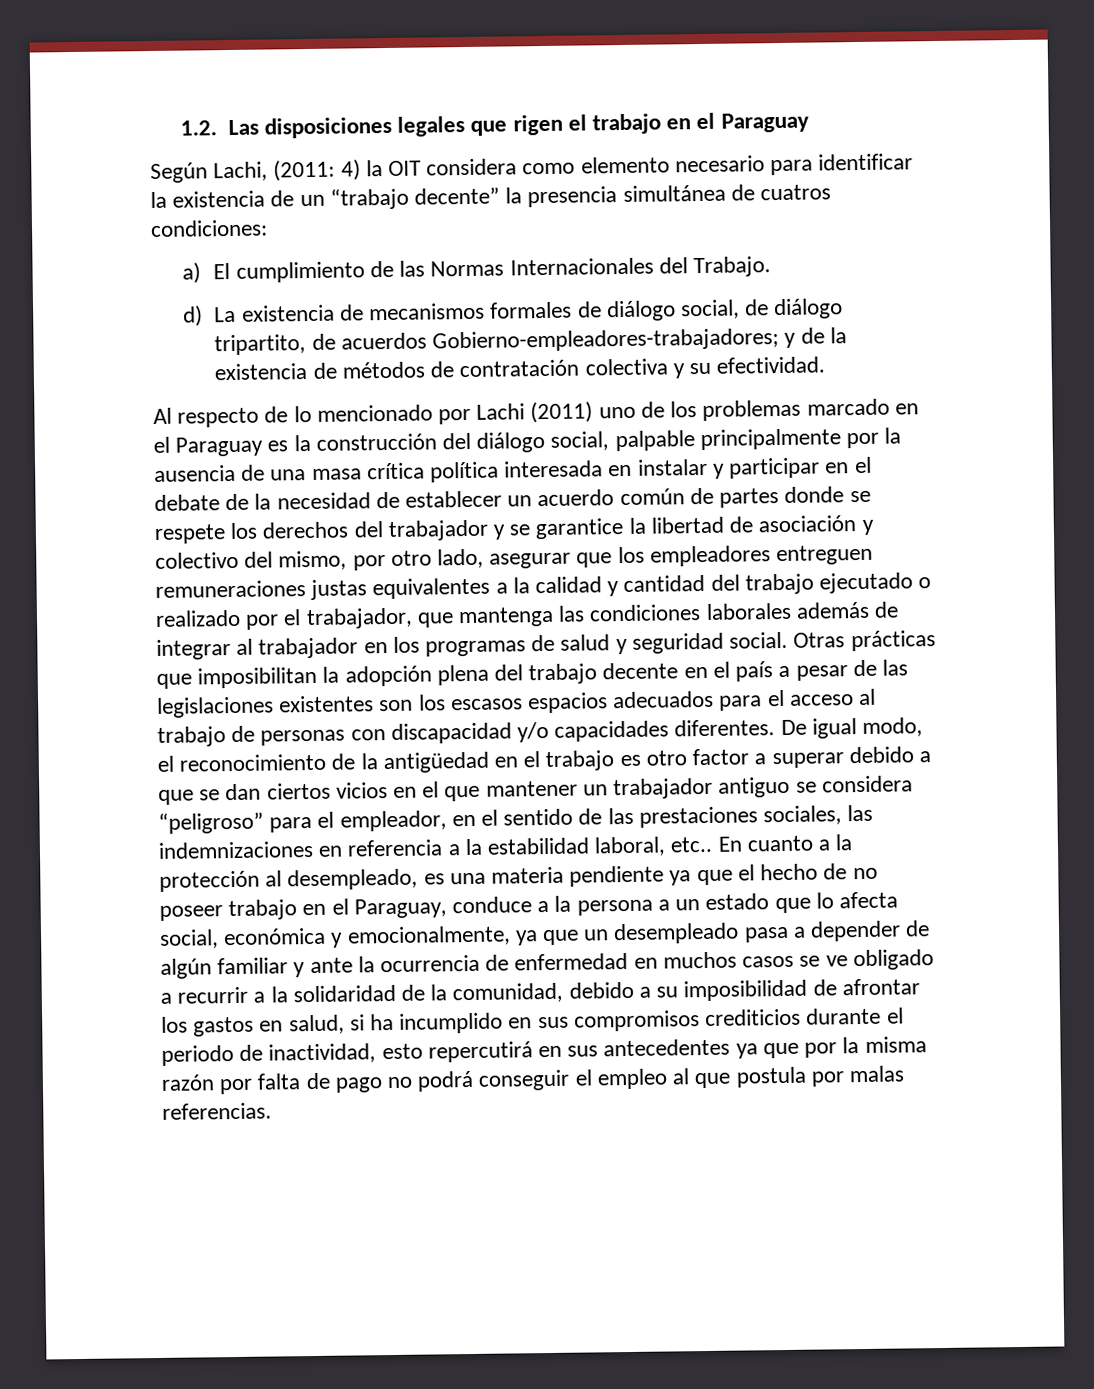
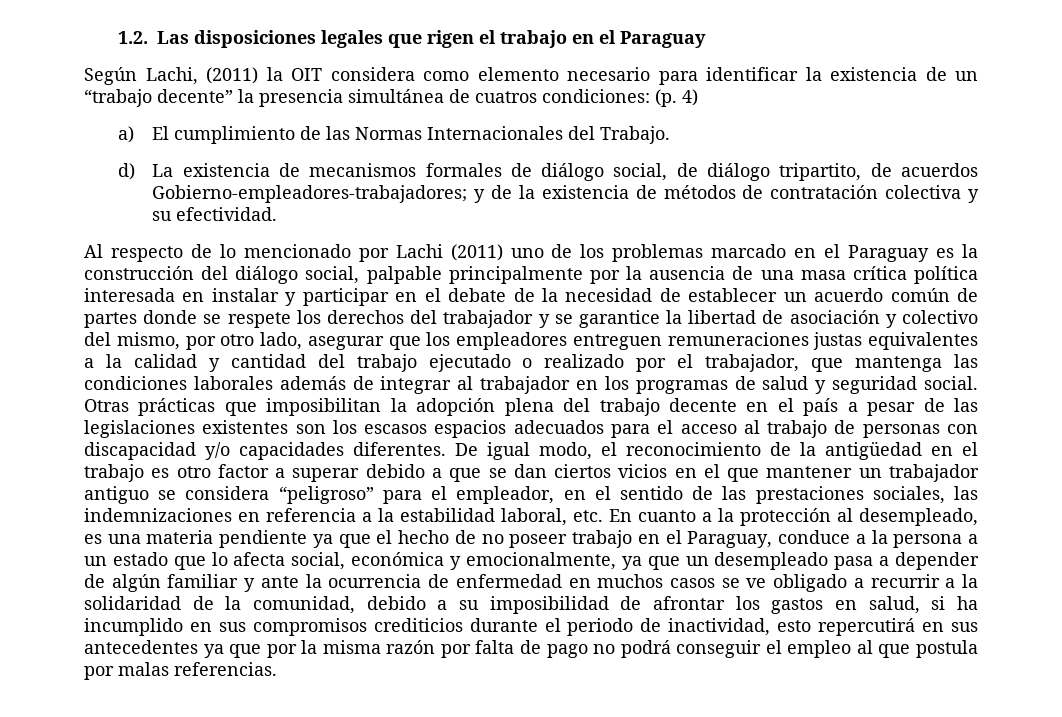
[273,159,361,182] (2011: 4) -> [206,67,258,84] (2011)
(268, 228) none -> [655,89,698,107] (p. 4)
[670,836,714,853] etc.. -> [573,510,603,522] etc.

